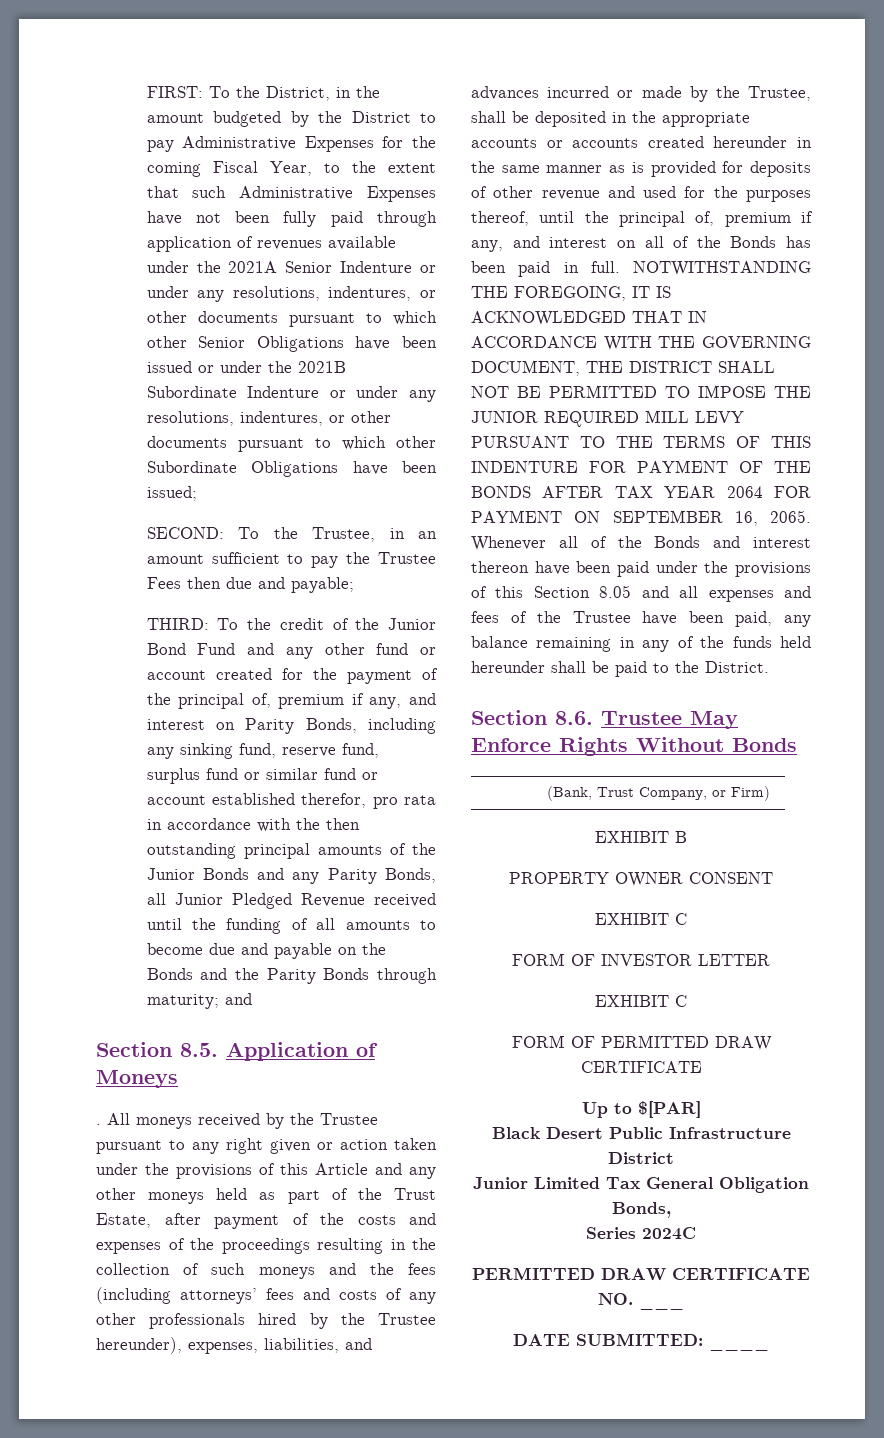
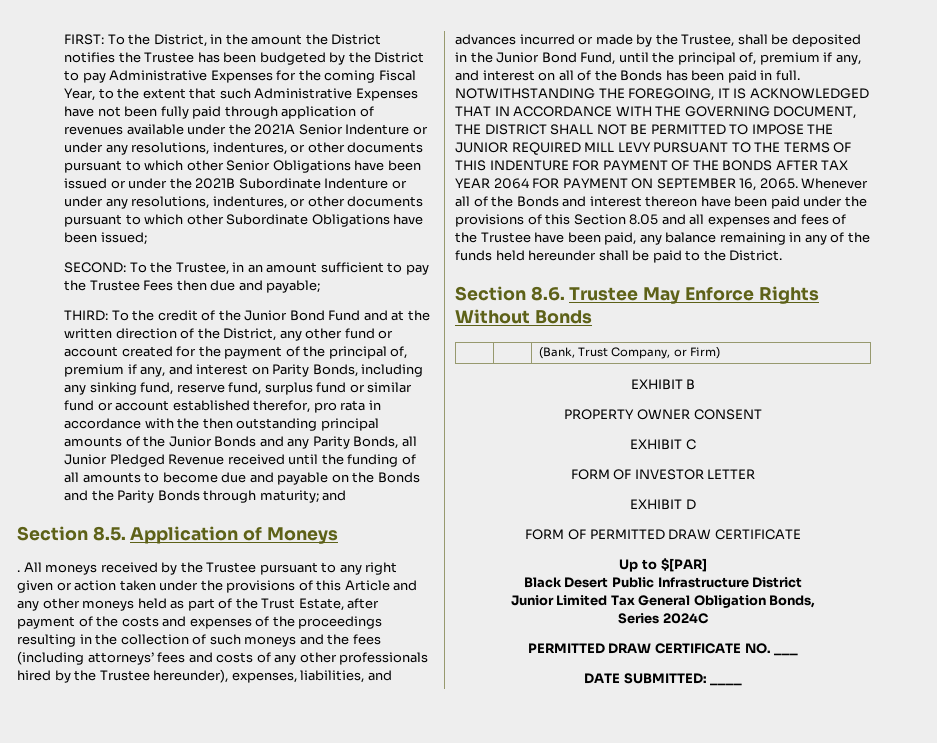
(204, 118) none -> [305,34,382,45] [64,52,257,63] the District notifies the Trustee has been
(275, 649) none -> [391,310,430,321] [64,328,277,341] at the written direction of the District,
[662,112,750,127] [471,136,812,148] [471,161,811,177] [471,186,811,202] [471,211,529,226] appropriate accounts or accounts created hereunder in the same manner as is provided for deposits of other revenue and used for the purposes thereof, -> [496,52,616,65] Junior Bond Fund,
[675,995,687,1007] C -> [685,499,696,510] D

